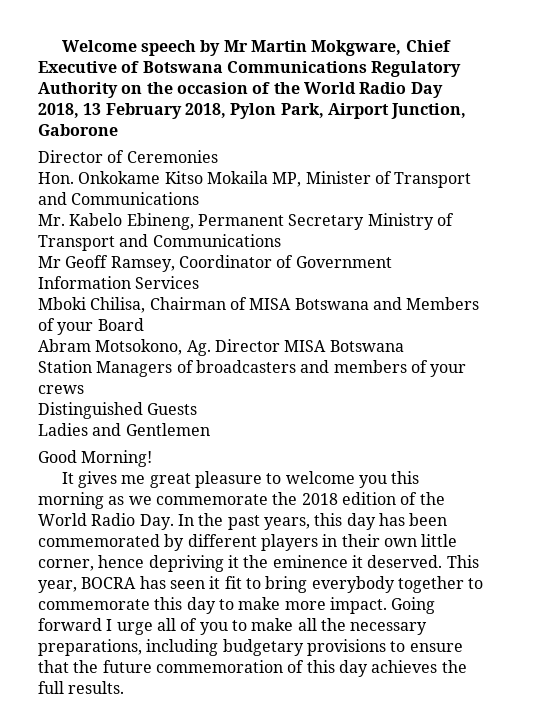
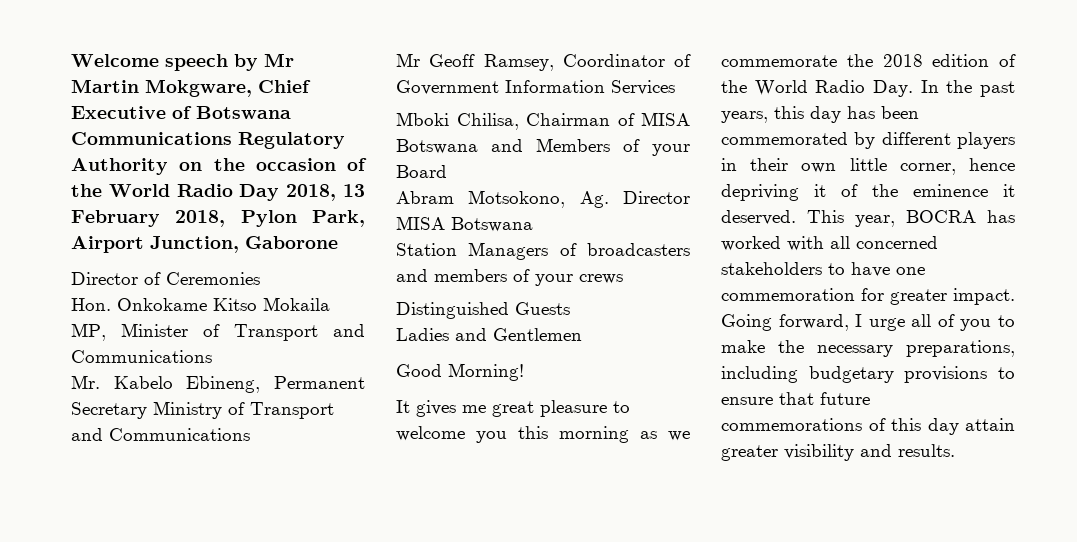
(239, 561) none -> [841,184,858,197] of
[169,576,484,593] [38,597,326,614] seen it fit to bring everybody together to commemorate this day to make more -> [721,236,938,251] [721,262,925,277] [721,288,947,305] worked with all concerned stakeholders to have one commemoration for greater
[38,618,102,631] forward -> [778,314,849,331] forward,
[297,618,317,631] all -> (765, 346) none
[73,660,467,677] [38,681,64,694] the future commemoration of this day achieves the full -> [820,392,870,405] [721,418,1015,435] [721,444,892,461] future commemorations of this day attain greater visibility and

